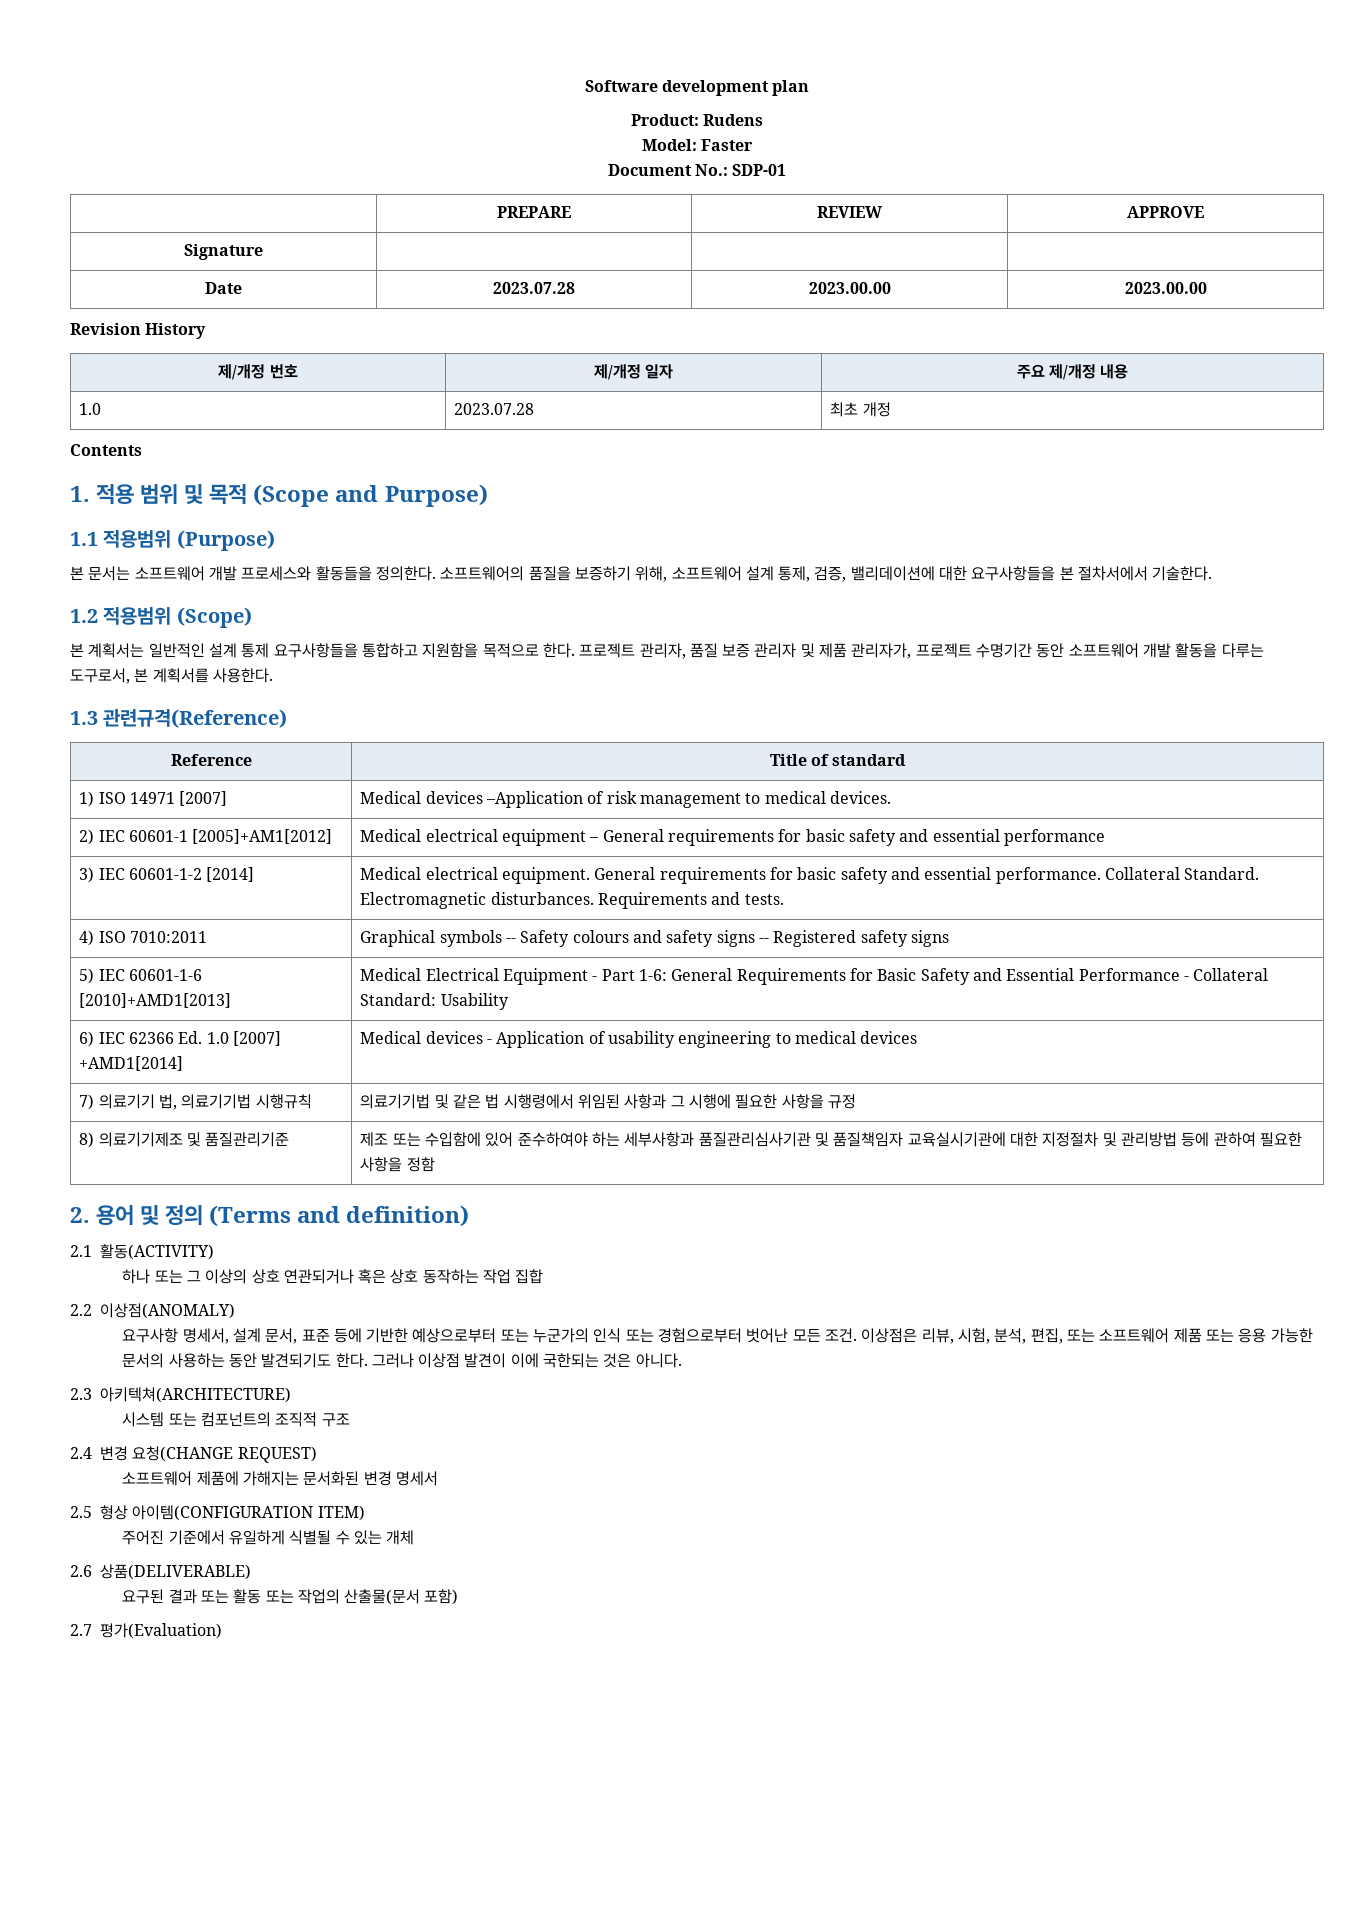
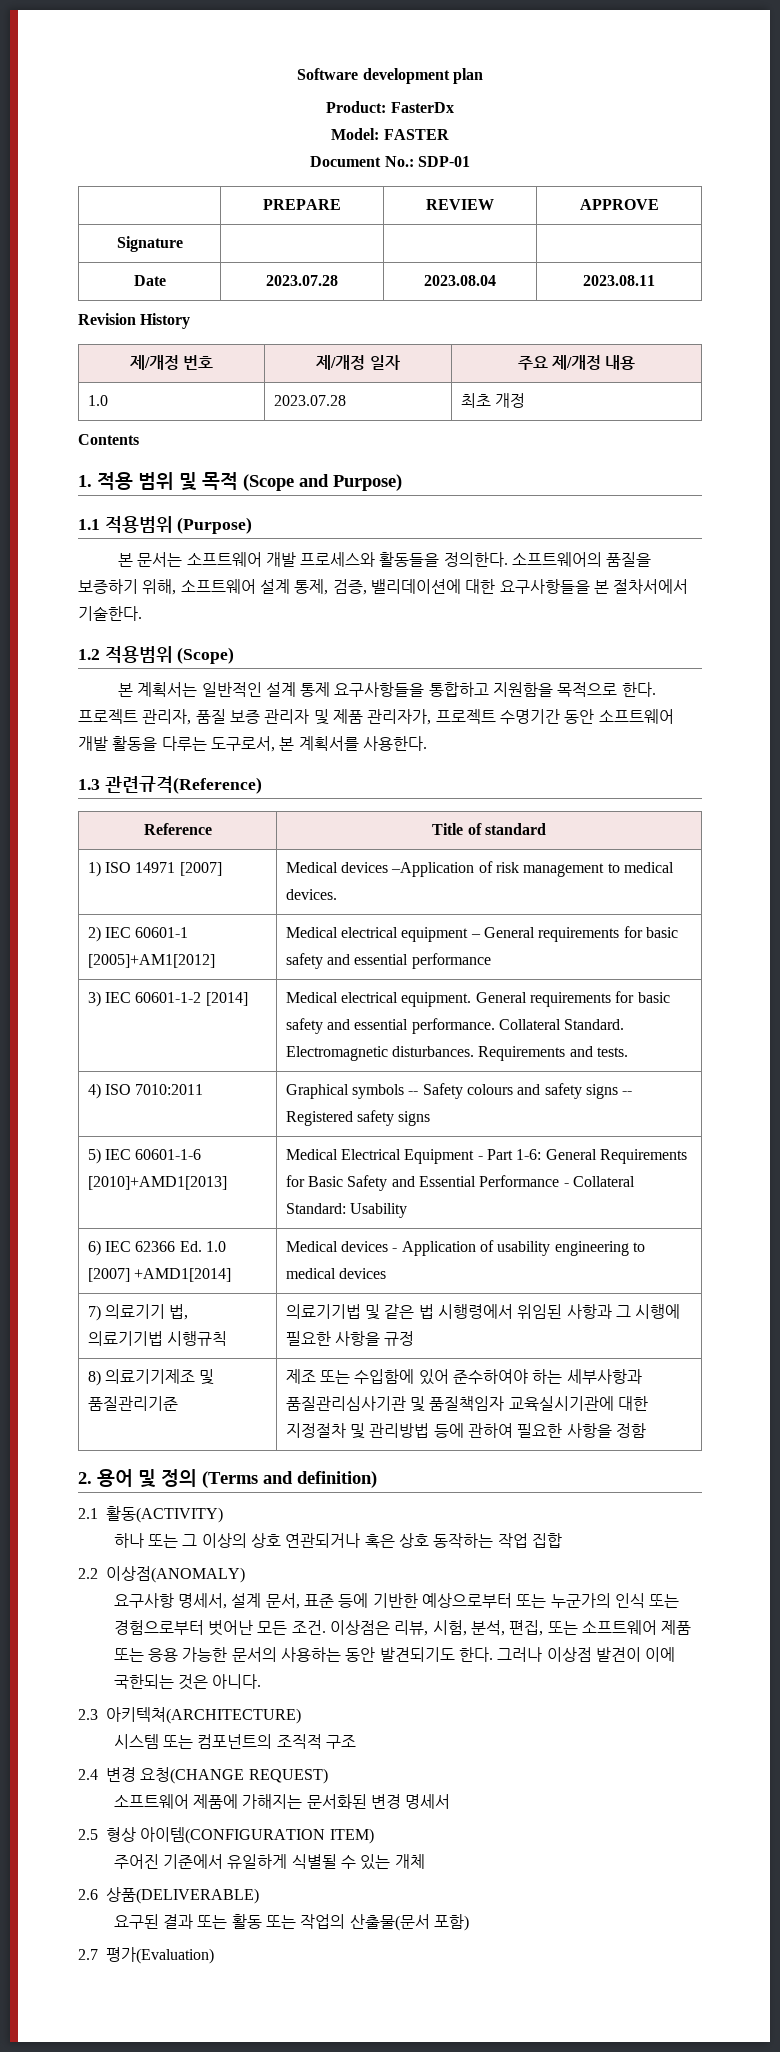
[703,114,764,126] Rudens -> [390,102,454,113] FasterDx
[701,139,754,151] Faster -> [383,129,449,140] FASTER
[808,282,891,294] [1124,282,1207,294] 2023.00.00 | 2023.00.00 -> [424,275,496,286] [583,275,655,286] 2023.08.04 | 2023.08.11

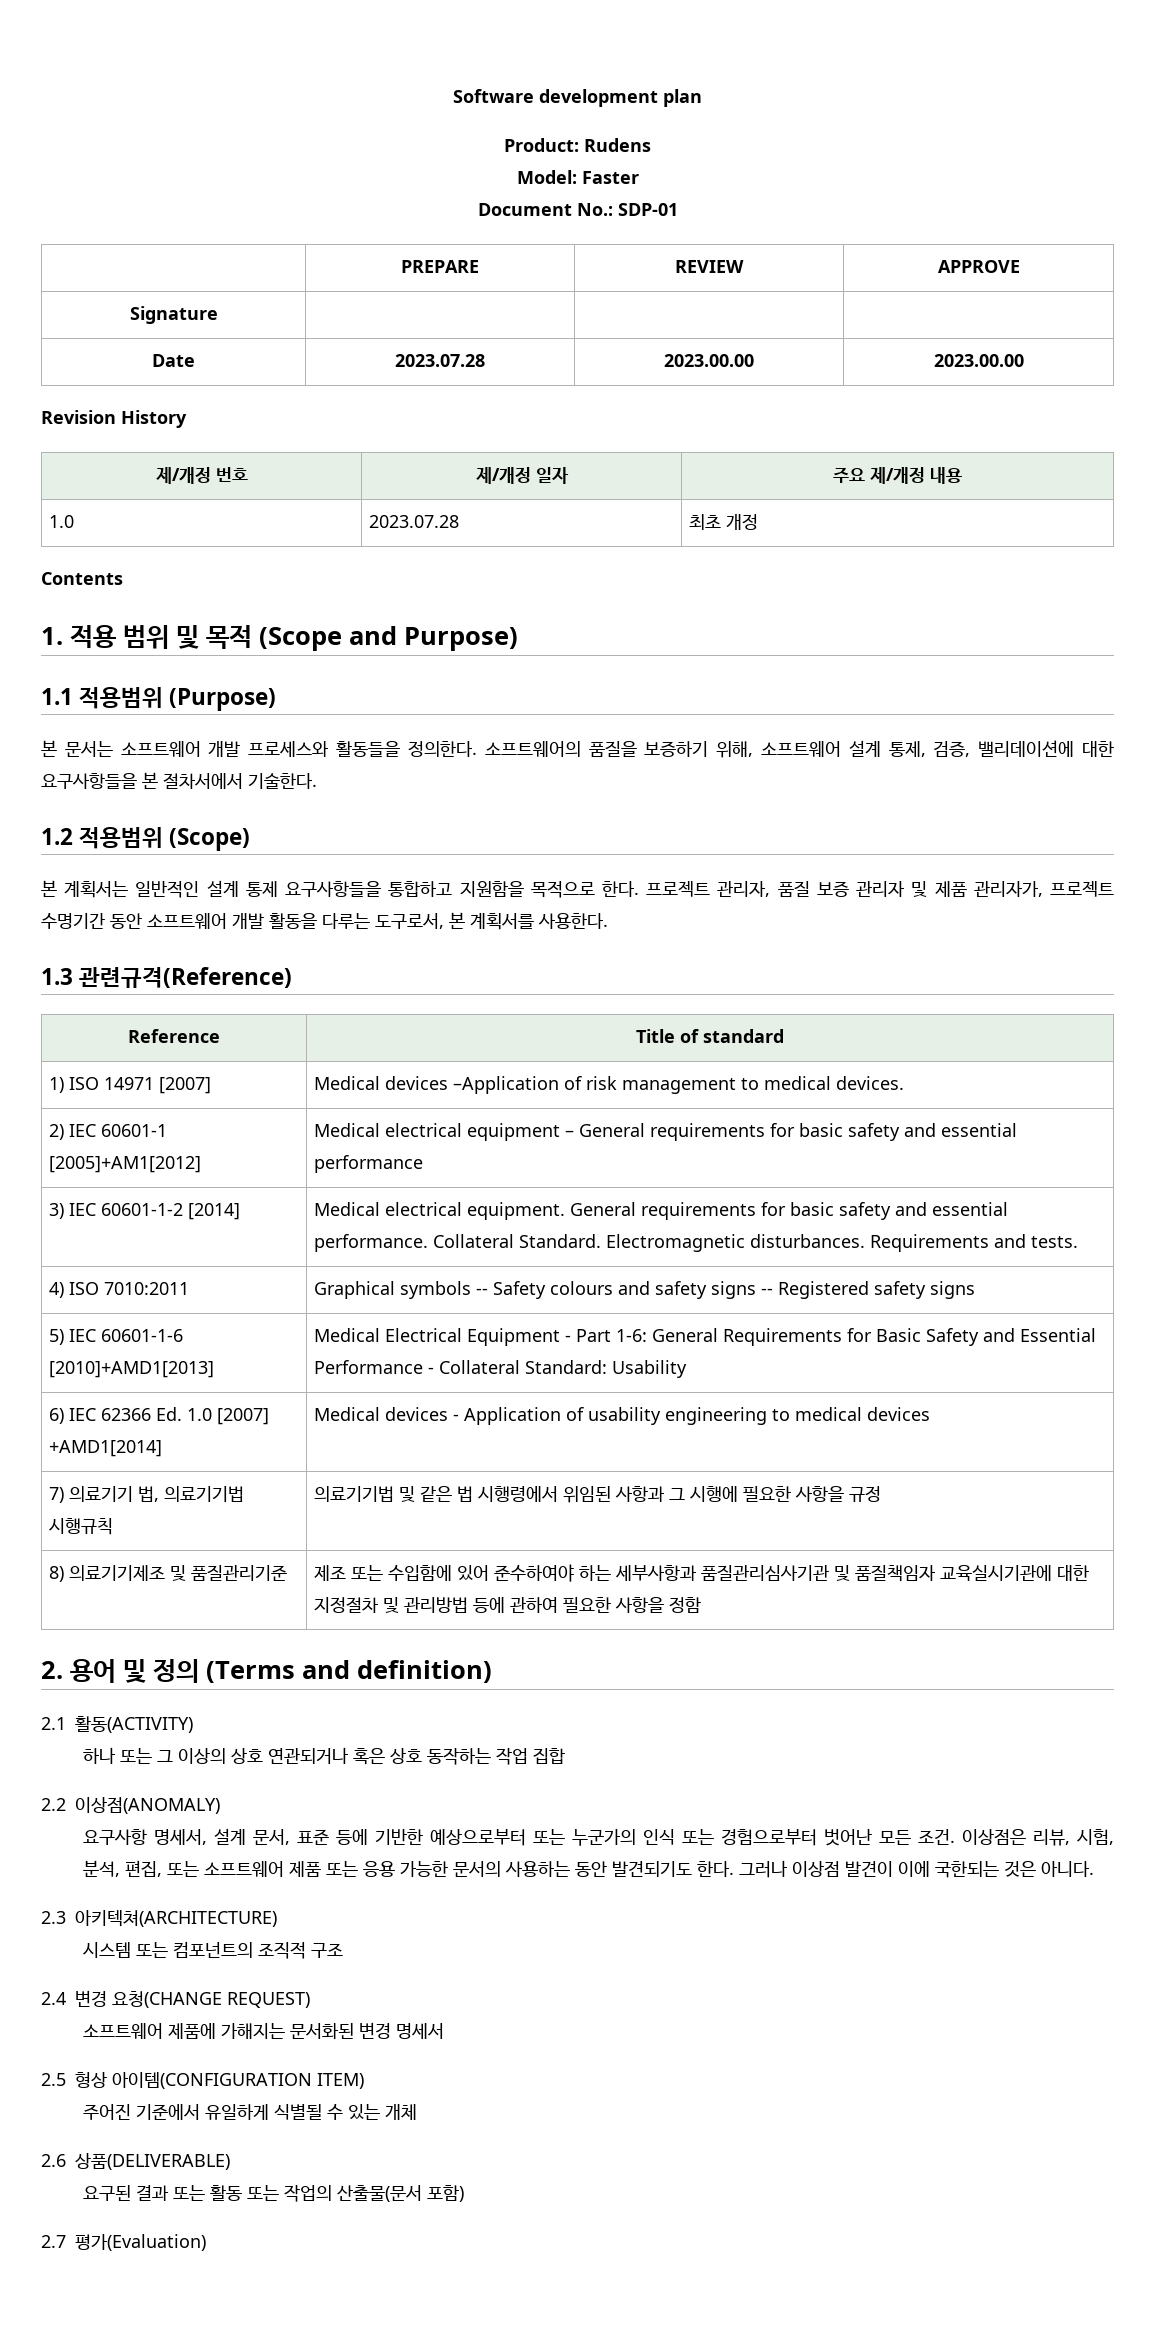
[390,102,454,113] FasterDx -> [584,138,651,152] Rudens
[383,129,449,140] FASTER -> [581,171,639,184] Faster
[424,275,496,286] [583,275,655,286] 2023.08.04 | 2023.08.11 -> [663,354,754,367] [933,354,1024,367] 2023.00.00 | 2023.00.00

